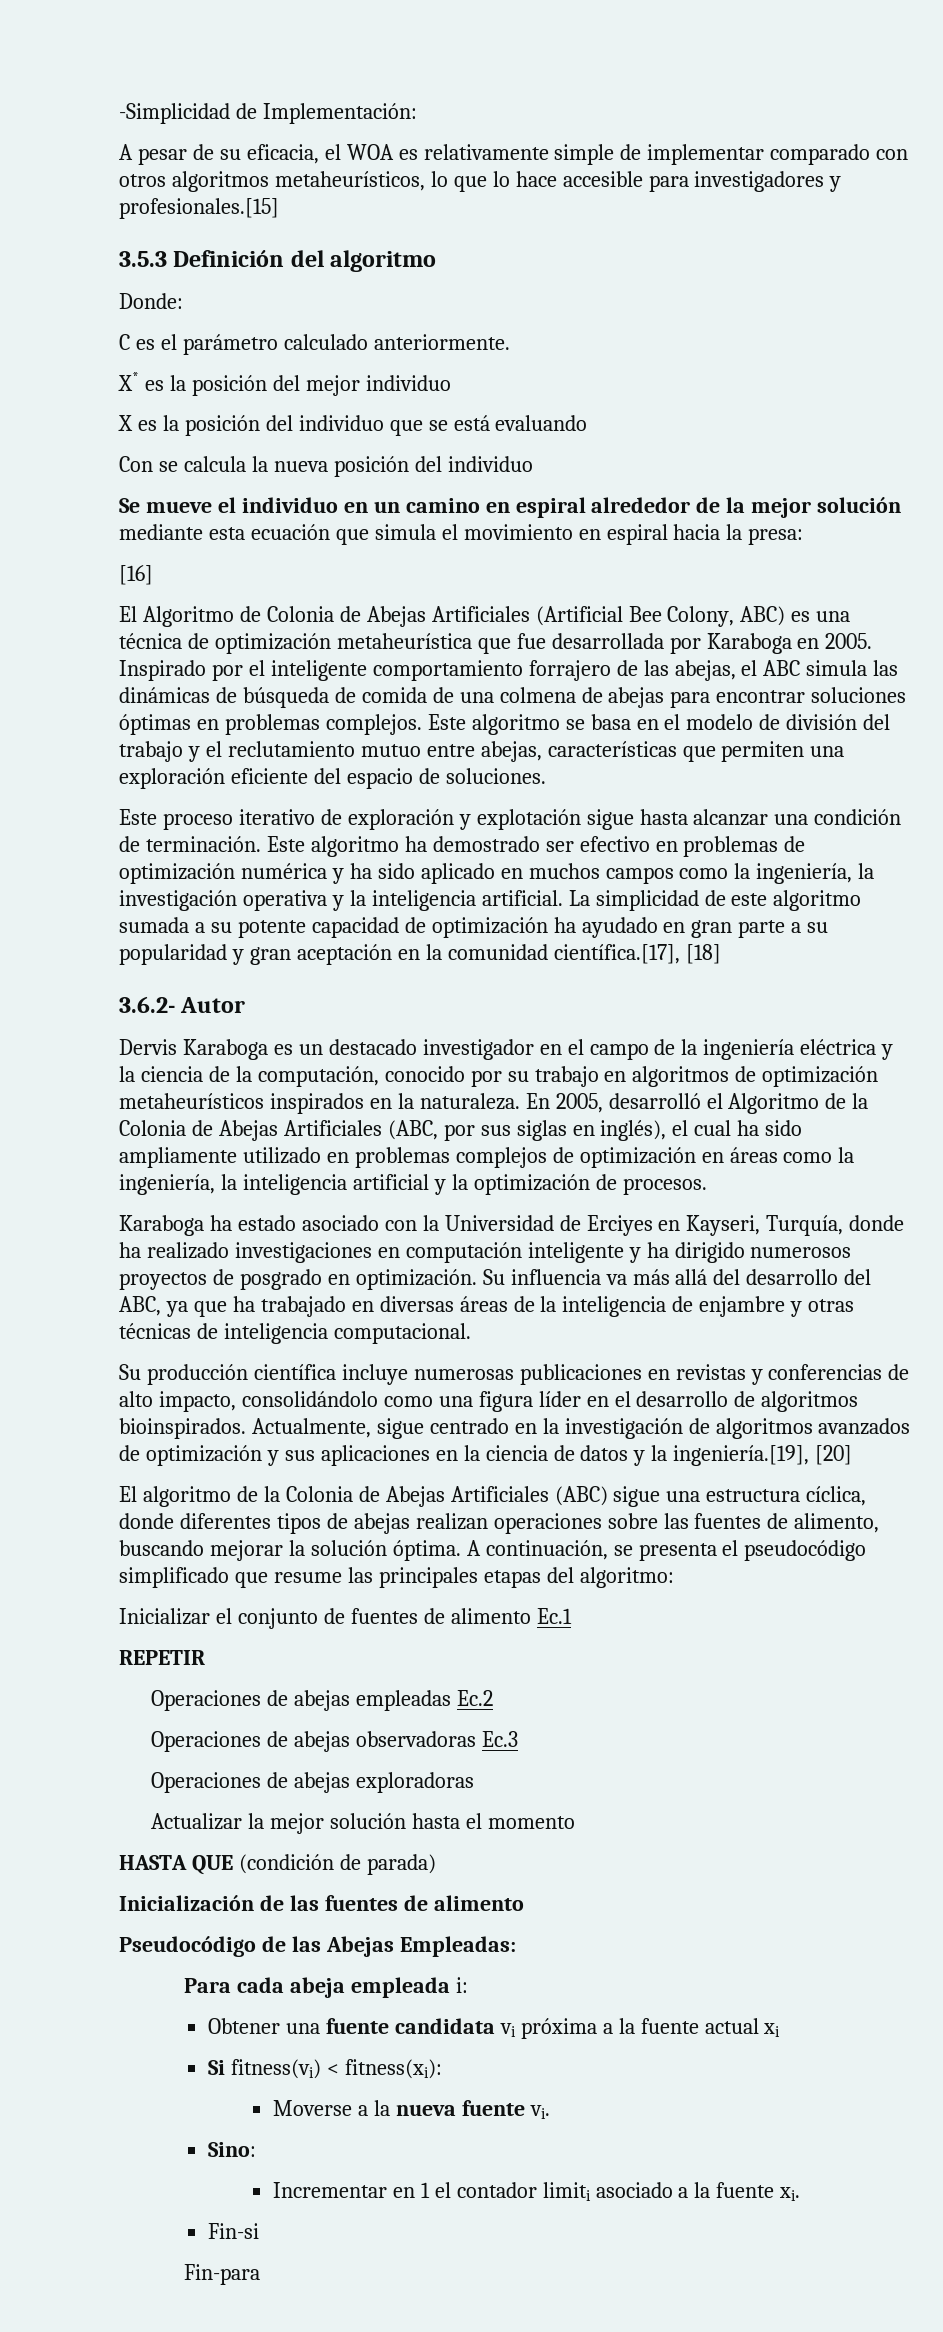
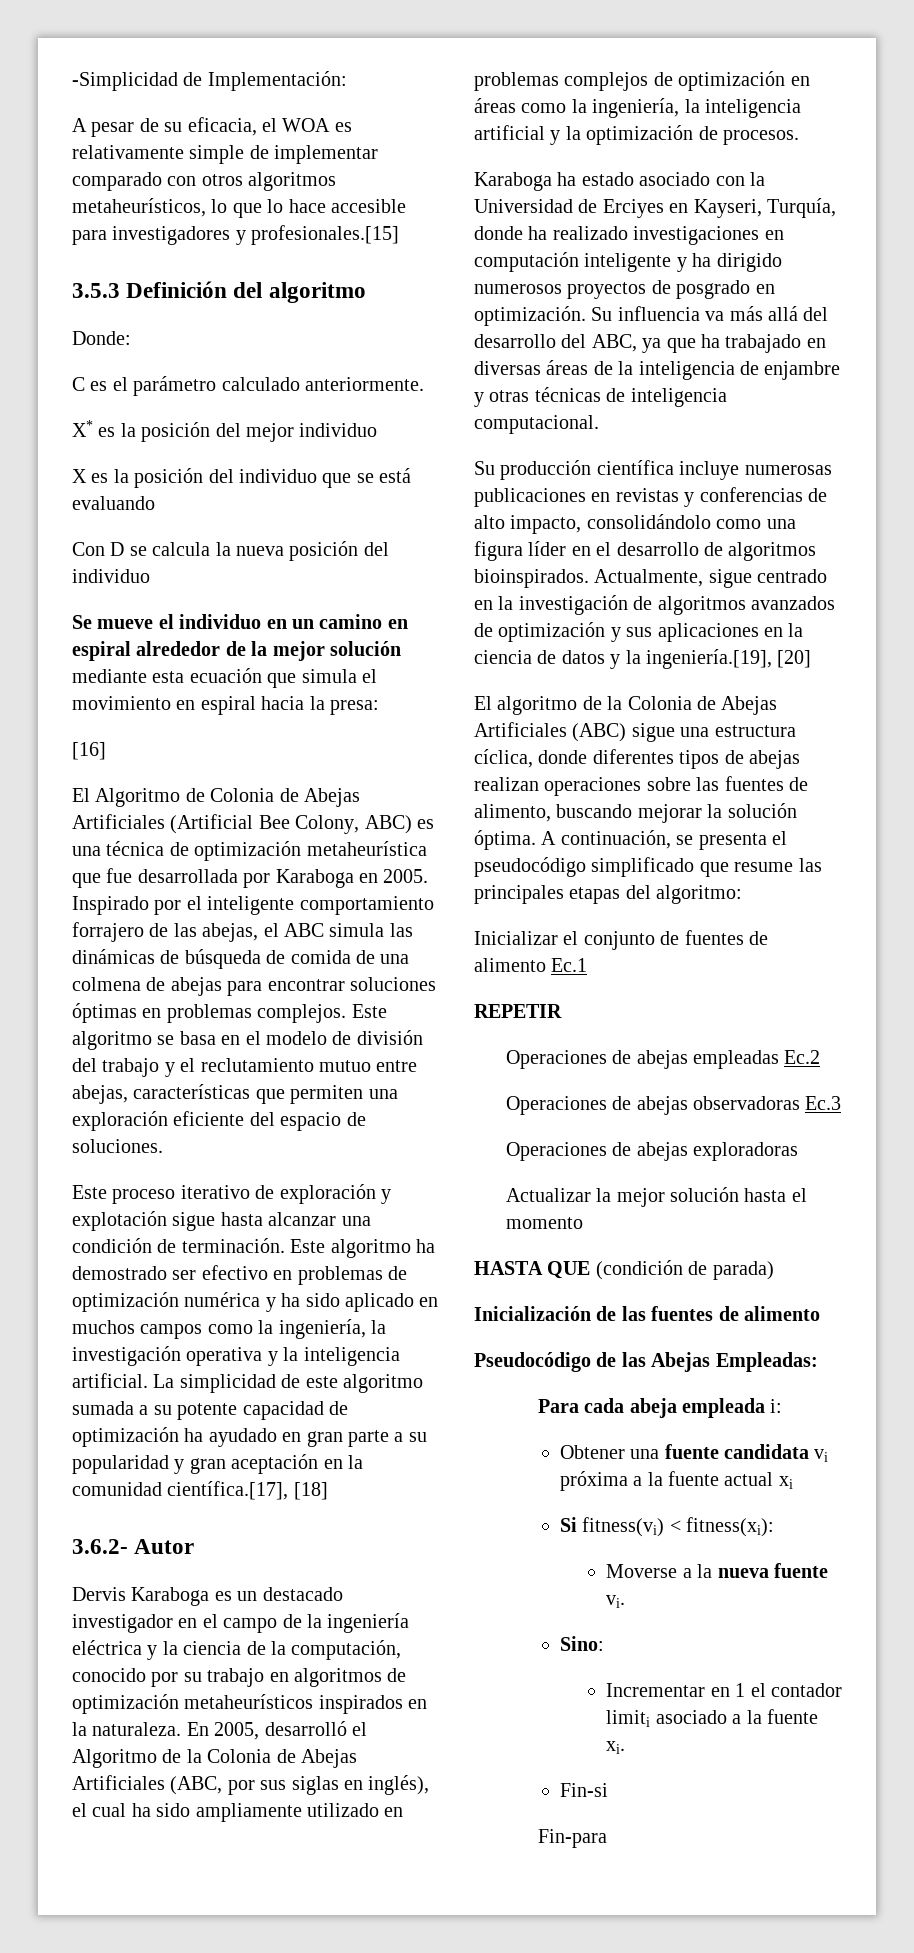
(153, 464) none -> [110,542,125,556] D

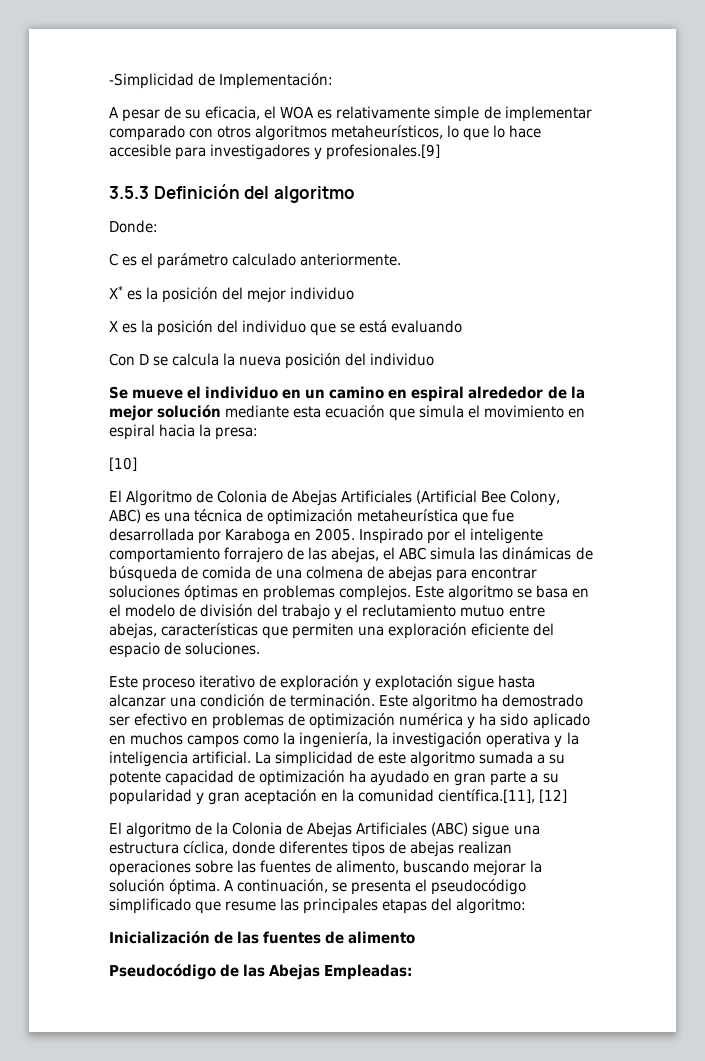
[251,225,400,245] profesionales.[15] -> [326,144,441,160] profesionales.[9]
[72,742,106,760] [16] -> [109,457,137,471] [10]
[167,1481,328,1500] [72,1539,195,1554] [72,1587,343,1606] [72,1613,410,1633] [72,1640,402,1660] [72,1668,407,1687] [72,1694,428,1714] [72,1721,367,1740] [72,1749,357,1768] [72,1775,430,1795] [72,1803,404,1822] [474,71,810,91] [474,98,801,118] [474,125,799,145] [474,172,765,191] [474,198,836,218] [474,226,784,245] [474,252,782,272] [474,280,775,299] [474,306,829,326] [474,334,826,353] [474,360,841,380] [474,387,727,407] [474,415,599,434] [474,460,832,480] [474,487,827,507] [474,514,796,534] [474,541,817,561] [474,569,828,588] [474,595,835,615] [474,622,804,642] [474,649,812,669] científica.[17], [18] // 3.6.2- Autor // Dervis Karaboga es un destacado investigador en el campo de la ingeniería eléctrica y la ciencia de la computación, conocido por su trabajo en algoritmos de optimización metaheurísticos inspirados en la naturaleza. En 2005, desarrolló el Algoritmo de la Colonia de Abejas Artificiales (ABC, por sus siglas en inglés), el cual ha sido ampliamente utilizado en problemas complejos de optimización en áreas como la ingeniería, la inteligencia artificial y la optimización de procesos. // Karaboga ha estado asociado con la Universidad de Erciyes en Kayseri, Turquía, donde ha realizado investigaciones en computación inteligente y ha dirigido numerosos proyectos de posgrado en optimización. Su influencia va más allá del desarrollo del ABC, ya que ha trabajado en diversas áreas de la inteligencia de enjambre y otras técnicas de inteligencia computacional. // Su producción científica incluye numerosas publicaciones en revistas y conferencias de alto impacto, consolidándolo como una figura líder en el desarrollo de algoritmos bioinspirados. Actualmente, sigue centrado en la investigación de algoritmos avanzados de optimización y sus aplicaciones en la ciencia de datos y la ingeniería.[19], [20] -> [438,789,568,803] científica.[11], [12]
[474,930,768,950] [474,958,588,972] [474,1004,562,1018] [505,1050,821,1069] [505,1096,842,1115] [505,1142,799,1161] [505,1187,807,1207] [505,1217,583,1229] [474,1260,774,1280] // Inicializar el conjunto de fuentes de alimento Ec.1 // REPETIR // Operaciones de abejas empleadas Ec.2 // Operaciones de abejas observadoras Ec.3 // Operaciones de abejas exploradoras // Actualizar la mejor solución hasta el momento // HASTA QUE (condición de parada) -> (527, 906) none
[537,1398,783,1418] [559,1444,829,1462] [559,1471,793,1491] [559,1517,774,1537] [606,1563,828,1578] [606,1595,626,1608] [559,1636,604,1651] [606,1683,842,1697] [606,1709,818,1727] [606,1741,626,1754] [559,1783,608,1797] [537,1829,607,1848] // Para cada abeja empleada i: // Obtener una fuente candidata vi próxima a la fuente actual xi // Si fitness(vi) < fitness(xi): // Moverse a la nueva fuente vi. // Sino: // Incrementar en 1 el contador limiti asociado a la fuente xi. // Fin-si // Fin-para -> (413, 972) none

